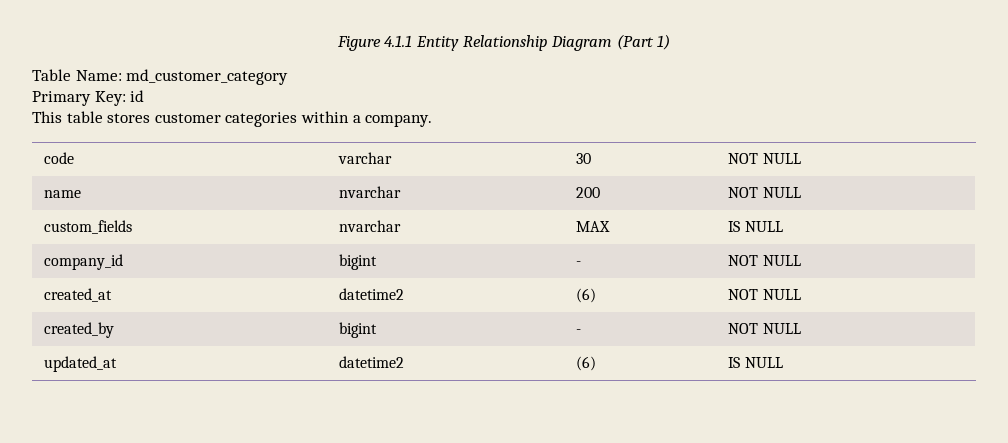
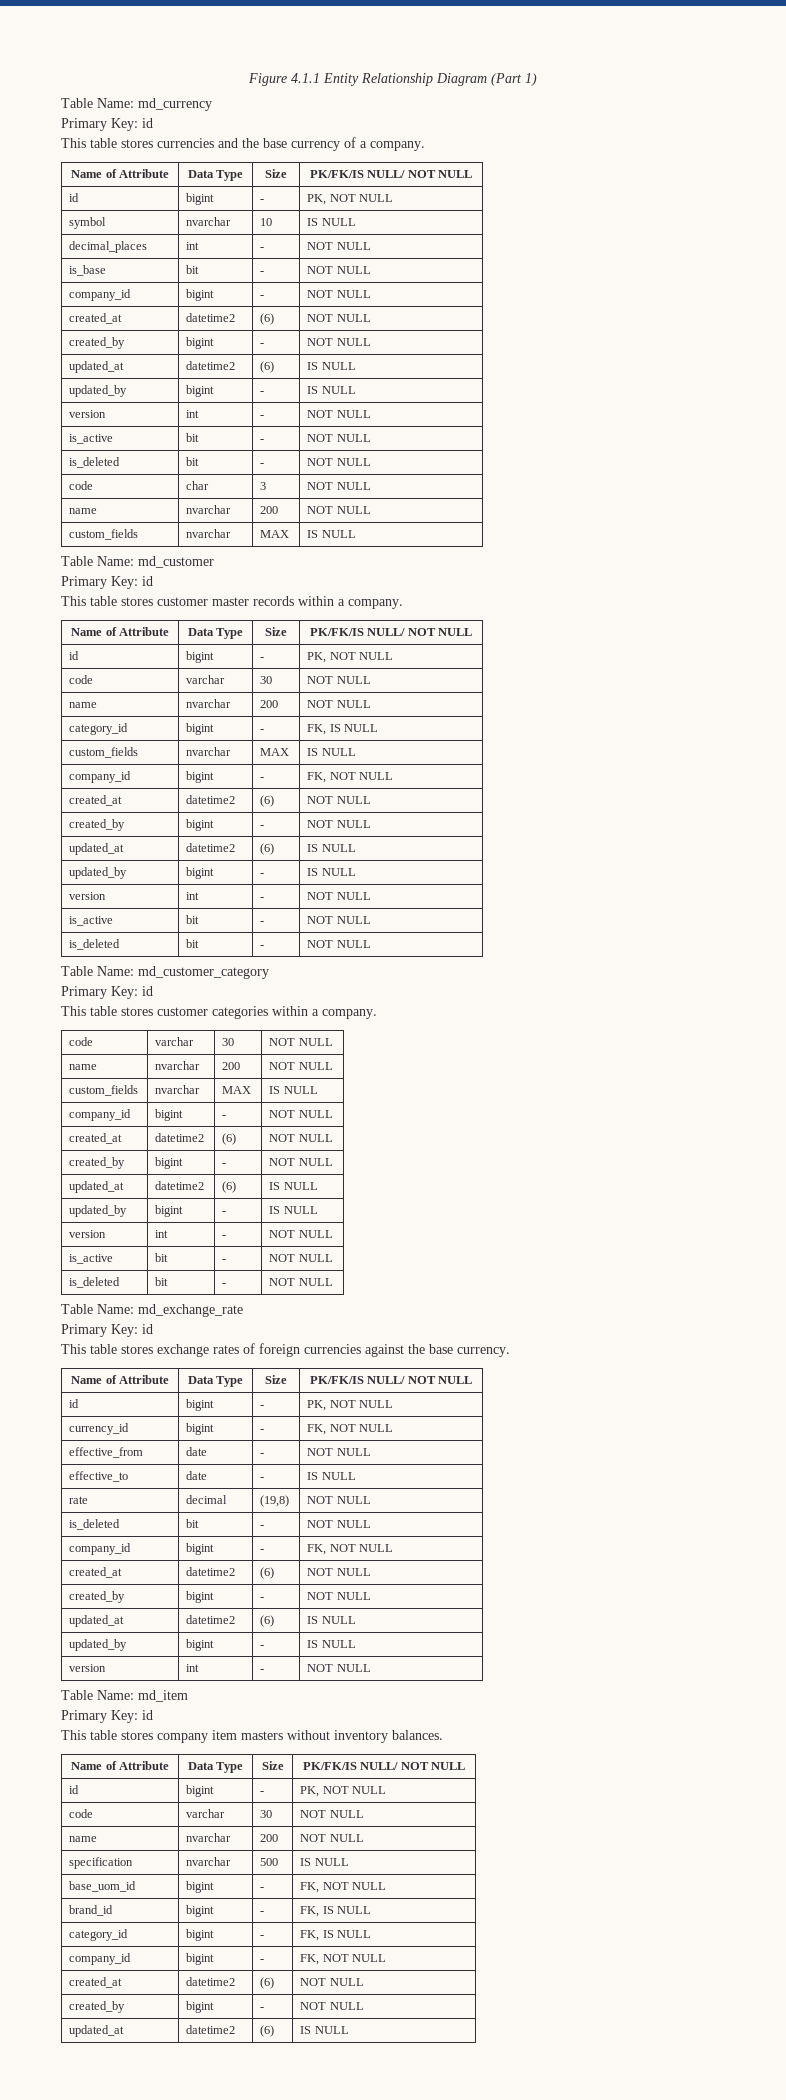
(671, 42) none -> [61,98,212,111] [61,118,153,131] [61,137,425,151] [71,169,169,178] [187,170,244,181] [265,169,287,178] [309,170,473,178] [69,193,80,202] [186,193,215,205] [260,199,265,202] [307,194,394,205] [69,217,107,229] [186,217,232,226] [260,218,273,226] [307,218,356,226] [69,241,148,253] [186,242,200,250] [260,247,265,250] [307,242,371,250] [69,265,107,276] [186,265,200,274] [260,271,265,274] [307,266,371,274] [69,289,132,301] [186,289,215,301] [260,295,265,298] [307,290,371,298] [69,313,123,324] [186,313,236,322] [260,313,275,325] [307,314,371,322] [69,337,126,349] [186,337,215,349] [260,343,265,346] [307,338,371,346] [69,361,125,373] [186,361,236,370] [260,361,275,373] [307,362,356,370] [69,385,128,397] [186,385,215,397] [260,391,265,394] [307,386,356,394] [69,410,107,418] [186,410,200,418] [260,415,265,418] [307,410,371,418] [69,434,114,444] [186,433,200,442] [260,439,265,442] [307,434,371,442] [69,457,121,468] [186,457,200,466] [260,463,265,466] [307,458,371,466] [69,481,94,490] [186,481,210,490] [260,482,267,490] [307,482,371,490] [69,508,98,514] [186,505,232,514] [260,506,279,514] [307,506,371,514] [69,529,139,540] [186,529,232,538] [260,530,290,538] [307,530,356,538] [61,556,214,568] [61,576,153,589] [61,596,403,609] [71,627,169,636] [187,628,244,639] [265,627,287,636] [309,628,473,636] [69,651,80,660] [186,651,215,663] [260,657,265,660] [307,652,394,663] [69,675,94,684] [186,675,226,684] [260,676,273,684] [307,676,371,684] [69,702,98,708] [186,699,232,708] [260,700,279,708] [307,700,371,708] [69,723,129,735] [186,723,215,735] [260,729,265,732] [307,724,379,735] [69,747,139,758] [186,747,232,756] [260,748,290,756] [307,748,356,756] [69,771,132,783] [186,771,215,783] [260,777,265,780] [307,772,394,783] [69,795,123,806] [186,795,236,804] [260,795,275,807] [307,796,371,804] [69,819,126,831] [186,819,215,831] [260,825,265,828] [307,820,371,828] [69,843,125,855] [186,843,236,852] [260,843,275,855] [307,844,356,852] [69,867,128,879] [186,867,215,879] [260,873,265,876] [307,868,356,876] [69,892,107,900] [186,892,200,900] [260,897,265,900] [307,892,371,900] [69,916,114,926] [186,915,200,924] [260,921,265,924] [307,916,371,924] [69,939,121,950] [186,939,200,948] [260,945,265,948] [307,940,371,948] // Table Name: md_currency // Primary Key: id // This table stores currencies and the base currency of a company. // Name of Attribute | Data Type | Size | PK/FK/IS NULL/ NOT NULL // id | bigint | - | PK, NOT NULL // symbol | nvarchar | 10 | IS NULL // decimal_places | int | - | NOT NULL // is_base | bit | - | NOT NULL // company_id | bigint | - | NOT NULL // created_at | datetime2 | (6) | NOT NULL // created_by | bigint | - | NOT NULL // updated_at | datetime2 | (6) | IS NULL // updated_by | bigint | - | IS NULL // version | int | - | NOT NULL // is_active | bit | - | NOT NULL // is_deleted | bit | - | NOT NULL // code | char | 3 | NOT NULL // name | nvarchar | 200 | NOT NULL // custom_fields | nvarchar | MAX | IS NULL // Table Name: md_customer // Primary Key: id // This table stores customer master records within a company. // Name of Attribute | Data Type | Size | PK/FK/IS NULL/ NOT NULL // id | bigint | - | PK, NOT NULL // code | varchar | 30 | NOT NULL // name | nvarchar | 200 | NOT NULL // category_id | bigint | - | FK, IS NULL // custom_fields | nvarchar | MAX | IS NULL // company_id | bigint | - | FK, NOT NULL // created_at | datetime2 | (6) | NOT NULL // created_by | bigint | - | NOT NULL // updated_at | datetime2 | (6) | IS NULL // updated_by | bigint | - | IS NULL // version | int | - | NOT NULL // is_active | bit | - | NOT NULL // is_deleted | bit | - | NOT NULL
(783, 362) none -> [69,1205,128,1217] [155,1205,184,1217] [222,1211,227,1214] [269,1206,318,1214] [69,1230,107,1238] [155,1230,169,1238] [222,1235,227,1238] [269,1230,333,1238] [69,1254,114,1264] [155,1253,169,1262] [222,1259,227,1262] [269,1254,333,1262] [69,1277,121,1288] [155,1277,169,1286] [222,1283,227,1286] [269,1278,333,1286] [61,1304,243,1317] [61,1324,153,1337] [61,1343,510,1357] [71,1375,169,1384] [187,1376,244,1387] [265,1375,287,1384] [309,1376,473,1384] [69,1399,80,1408] [186,1399,215,1411] [260,1405,265,1408] [307,1400,394,1411] [69,1423,130,1435] [186,1423,215,1435] [260,1429,265,1432] [307,1424,394,1435] [69,1447,144,1458] [186,1447,208,1456] [260,1453,265,1456] [307,1448,371,1456] [69,1471,129,1482] [186,1471,208,1480] [260,1477,265,1480] [307,1472,356,1480] [69,1496,89,1504] [186,1495,228,1504] [260,1495,290,1507] [307,1496,371,1504] [69,1519,121,1530] [186,1519,200,1528] [260,1525,265,1528] [307,1520,371,1528] [69,1543,132,1555] [186,1543,215,1555] [260,1549,265,1552] [307,1544,394,1555] [69,1567,123,1578] [186,1567,236,1576] [260,1567,275,1579] [307,1568,371,1576] [69,1591,126,1603] [186,1591,215,1603] [260,1597,265,1600] [307,1592,371,1600] [69,1615,125,1627] [186,1615,236,1624] [260,1615,275,1627] [307,1616,356,1624] [69,1639,128,1651] [186,1639,215,1651] [260,1645,265,1648] [307,1640,356,1648] [69,1664,107,1672] [186,1664,200,1672] [260,1669,265,1672] [307,1664,371,1672] [61,1690,188,1702] [61,1710,153,1723] [61,1730,443,1743] [71,1761,169,1770] [187,1762,244,1773] [261,1761,284,1770] [302,1762,466,1770] [69,1785,80,1794] [186,1785,215,1797] [260,1791,265,1794] [300,1786,387,1797] [69,1809,94,1818] [186,1809,226,1818] [260,1810,273,1818] [300,1810,364,1818] [69,1836,98,1842] [186,1833,232,1842] [260,1834,279,1842] [300,1834,364,1842] [69,1857,134,1869] [186,1857,232,1866] [260,1858,279,1866] [300,1858,349,1866] [69,1881,137,1892] [186,1881,215,1893] [260,1887,265,1890] [300,1882,387,1893] [69,1905,114,1916] [186,1905,215,1917] [260,1911,265,1914] [300,1906,372,1917] [69,1929,129,1941] [186,1929,215,1941] [260,1935,265,1938] [300,1930,372,1941] [69,1953,132,1965] [186,1953,215,1965] [260,1959,265,1962] [300,1954,387,1965] [69,1977,123,1988] [186,1977,236,1986] [260,1977,275,1989] [300,1978,364,1986] [69,2001,126,2013] [186,2001,215,2013] [260,2007,265,2010] [300,2002,364,2010] [69,2025,125,2037] [186,2025,236,2034] [260,2025,275,2037] [300,2026,349,2034] // updated_by | bigint | - | IS NULL // version | int | - | NOT NULL // is_active | bit | - | NOT NULL // is_deleted | bit | - | NOT NULL // Table Name: md_exchange_rate // Primary Key: id // This table stores exchange rates of foreign currencies against the base currency. // Name of Attribute | Data Type | Size | PK/FK/IS NULL/ NOT NULL // id | bigint | - | PK, NOT NULL // currency_id | bigint | - | FK, NOT NULL // effective_from | date | - | NOT NULL // effective_to | date | - | IS NULL // rate | decimal | (19,8) | NOT NULL // is_deleted | bit | - | NOT NULL // company_id | bigint | - | FK, NOT NULL // created_at | datetime2 | (6) | NOT NULL // created_by | bigint | - | NOT NULL // updated_at | datetime2 | (6) | IS NULL // updated_by | bigint | - | IS NULL // version | int | - | NOT NULL // Table Name: md_item // Primary Key: id // This table stores company item masters without inventory balances. // Name of Attribute | Data Type | Size | PK/FK/IS NULL/ NOT NULL // id | bigint | - | PK, NOT NULL // code | varchar | 30 | NOT NULL // name | nvarchar | 200 | NOT NULL // specification | nvarchar | 500 | IS NULL // base_uom_id | bigint | - | FK, NOT NULL // brand_id | bigint | - | FK, IS NULL // category_id | bigint | - | FK, IS NULL // company_id | bigint | - | FK, NOT NULL // created_at | datetime2 | (6) | NOT NULL // created_by | bigint | - | NOT NULL // updated_at | datetime2 | (6) | IS NULL

